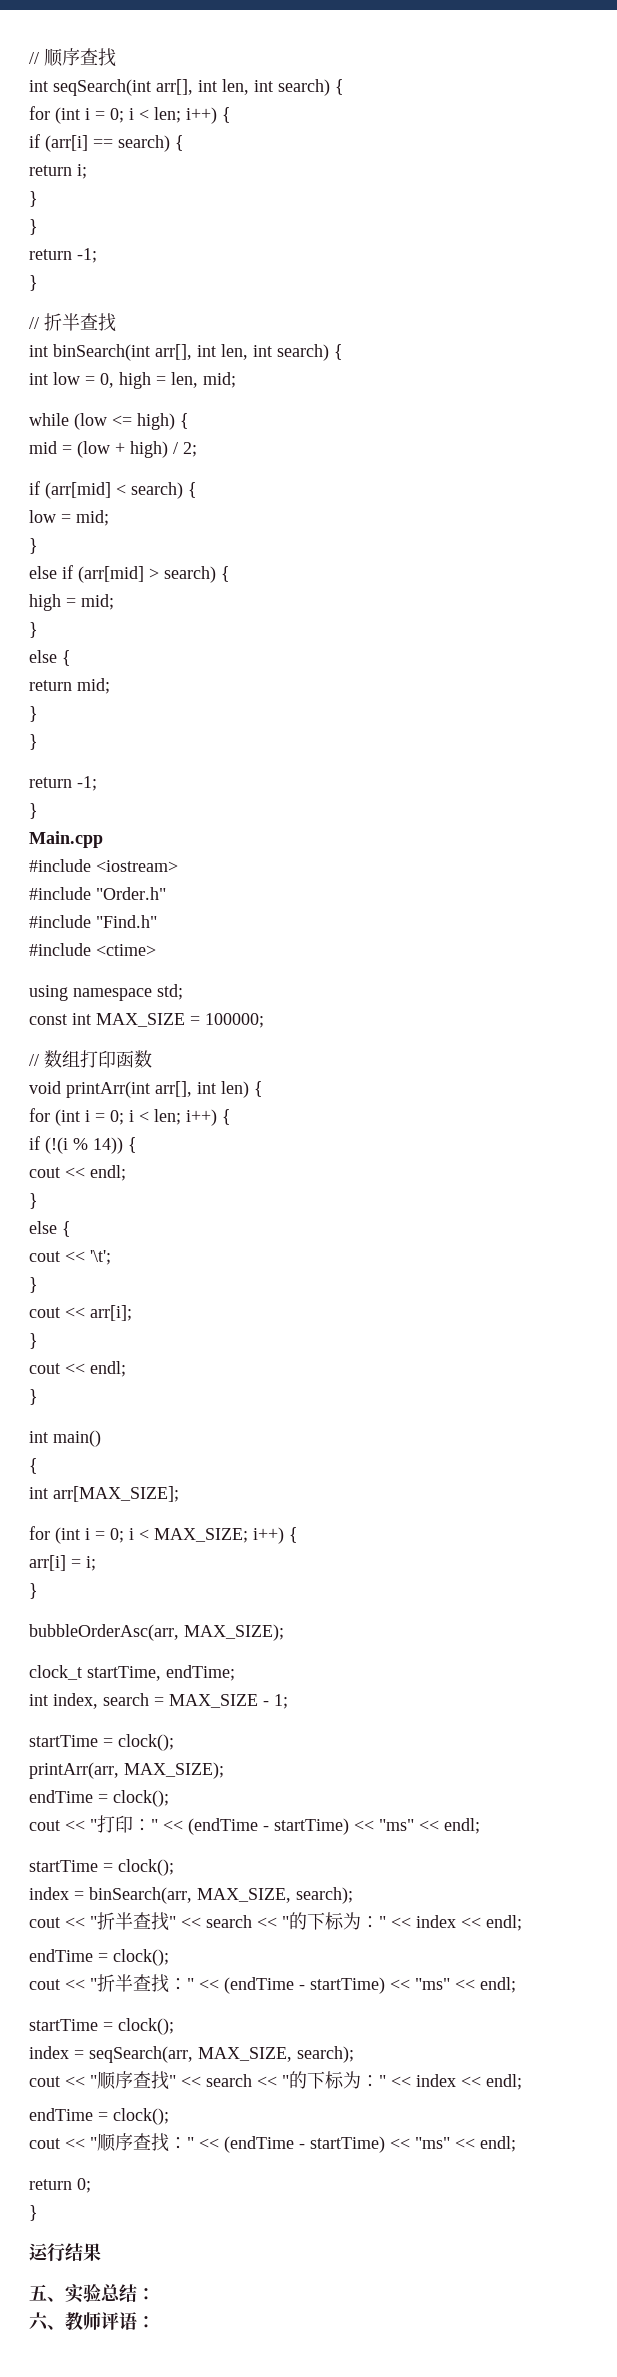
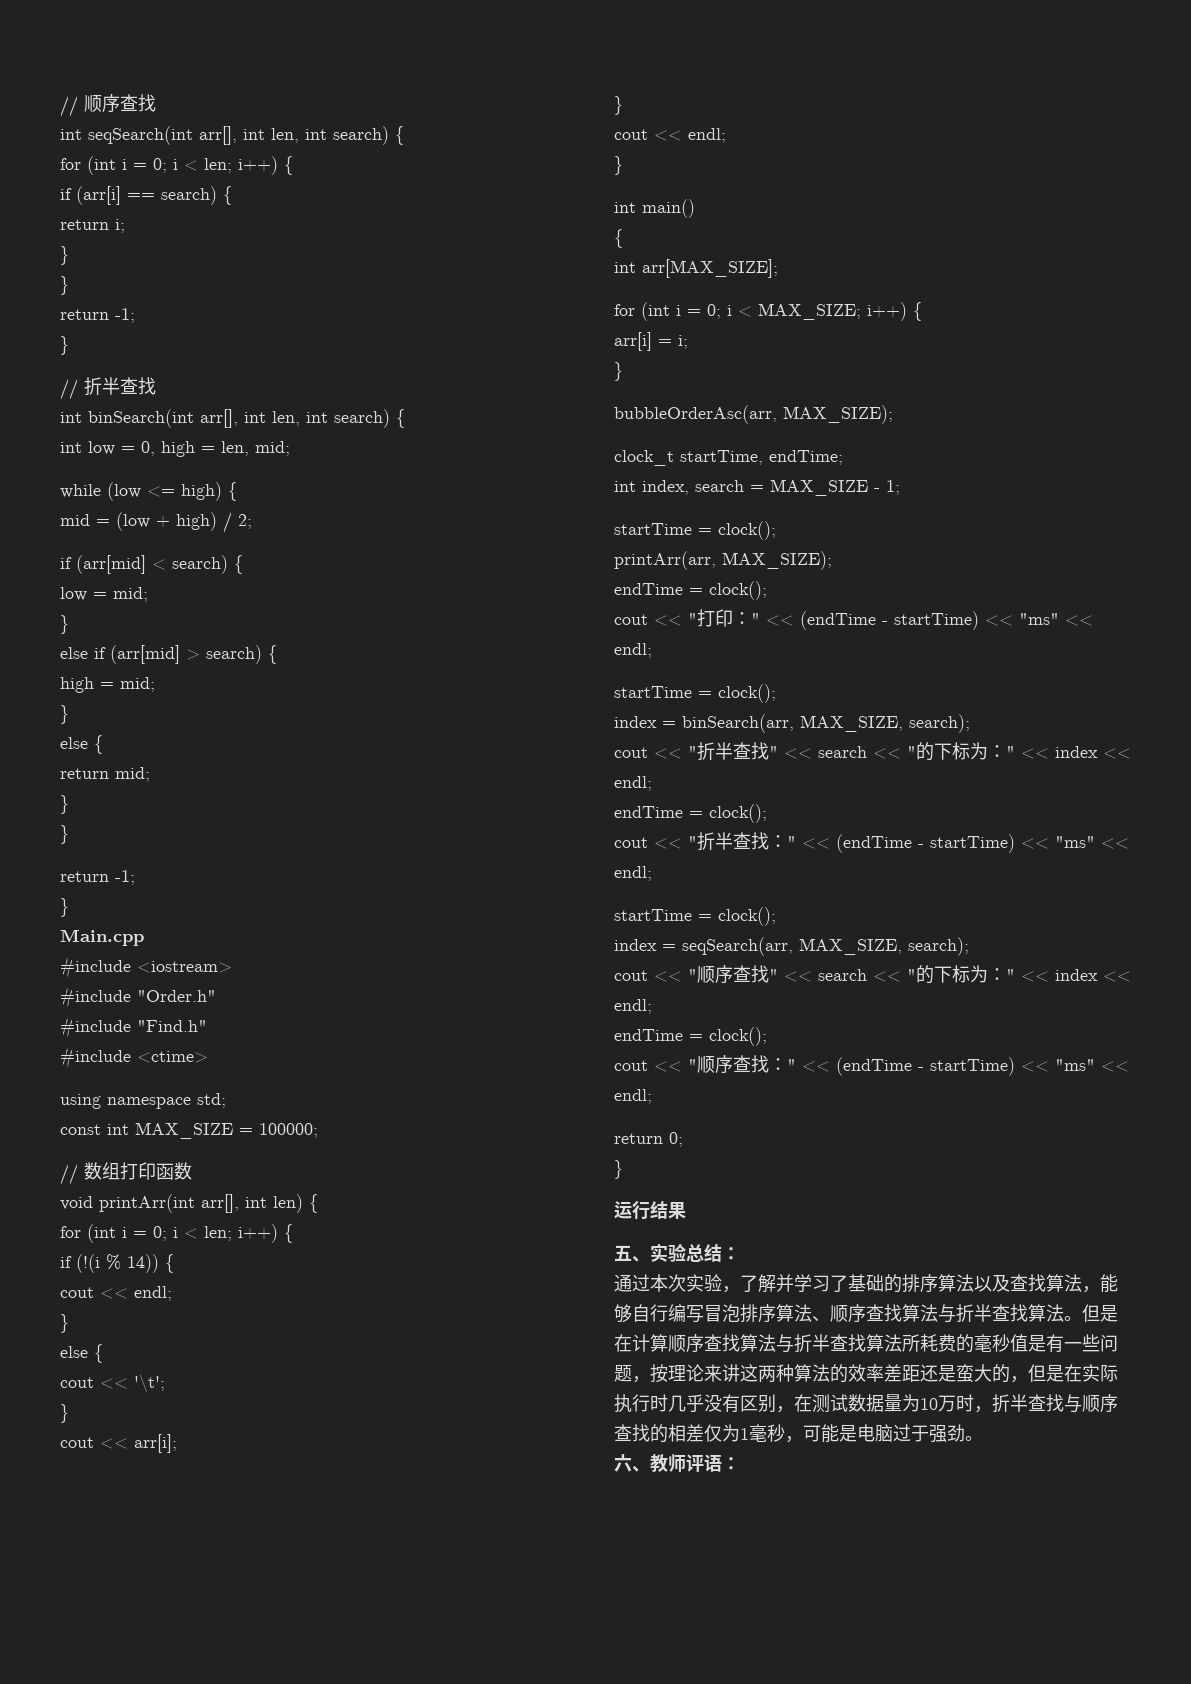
(155, 2294) none -> [614,1274,1118,1293] [614,1304,1118,1323] [614,1334,1118,1353] [614,1364,1118,1383] [614,1394,1118,1413] [614,1424,983,1443] // 通过本次实验，了解并学习了基础的排序算法以及查找算法，能够自行编写冒泡排序算法、顺序查找算法与折半查找算法。但是在计算顺序查找算法与折半查找算法所耗费的毫秒值是有一些问题，按理论来讲这两种算法的效率差距还是蛮大的，但是在实际执行时几乎没有区别，在测试数据量为10万时，折半查找与顺序查找的相差仅为1毫秒，可能是电脑过于强劲。

